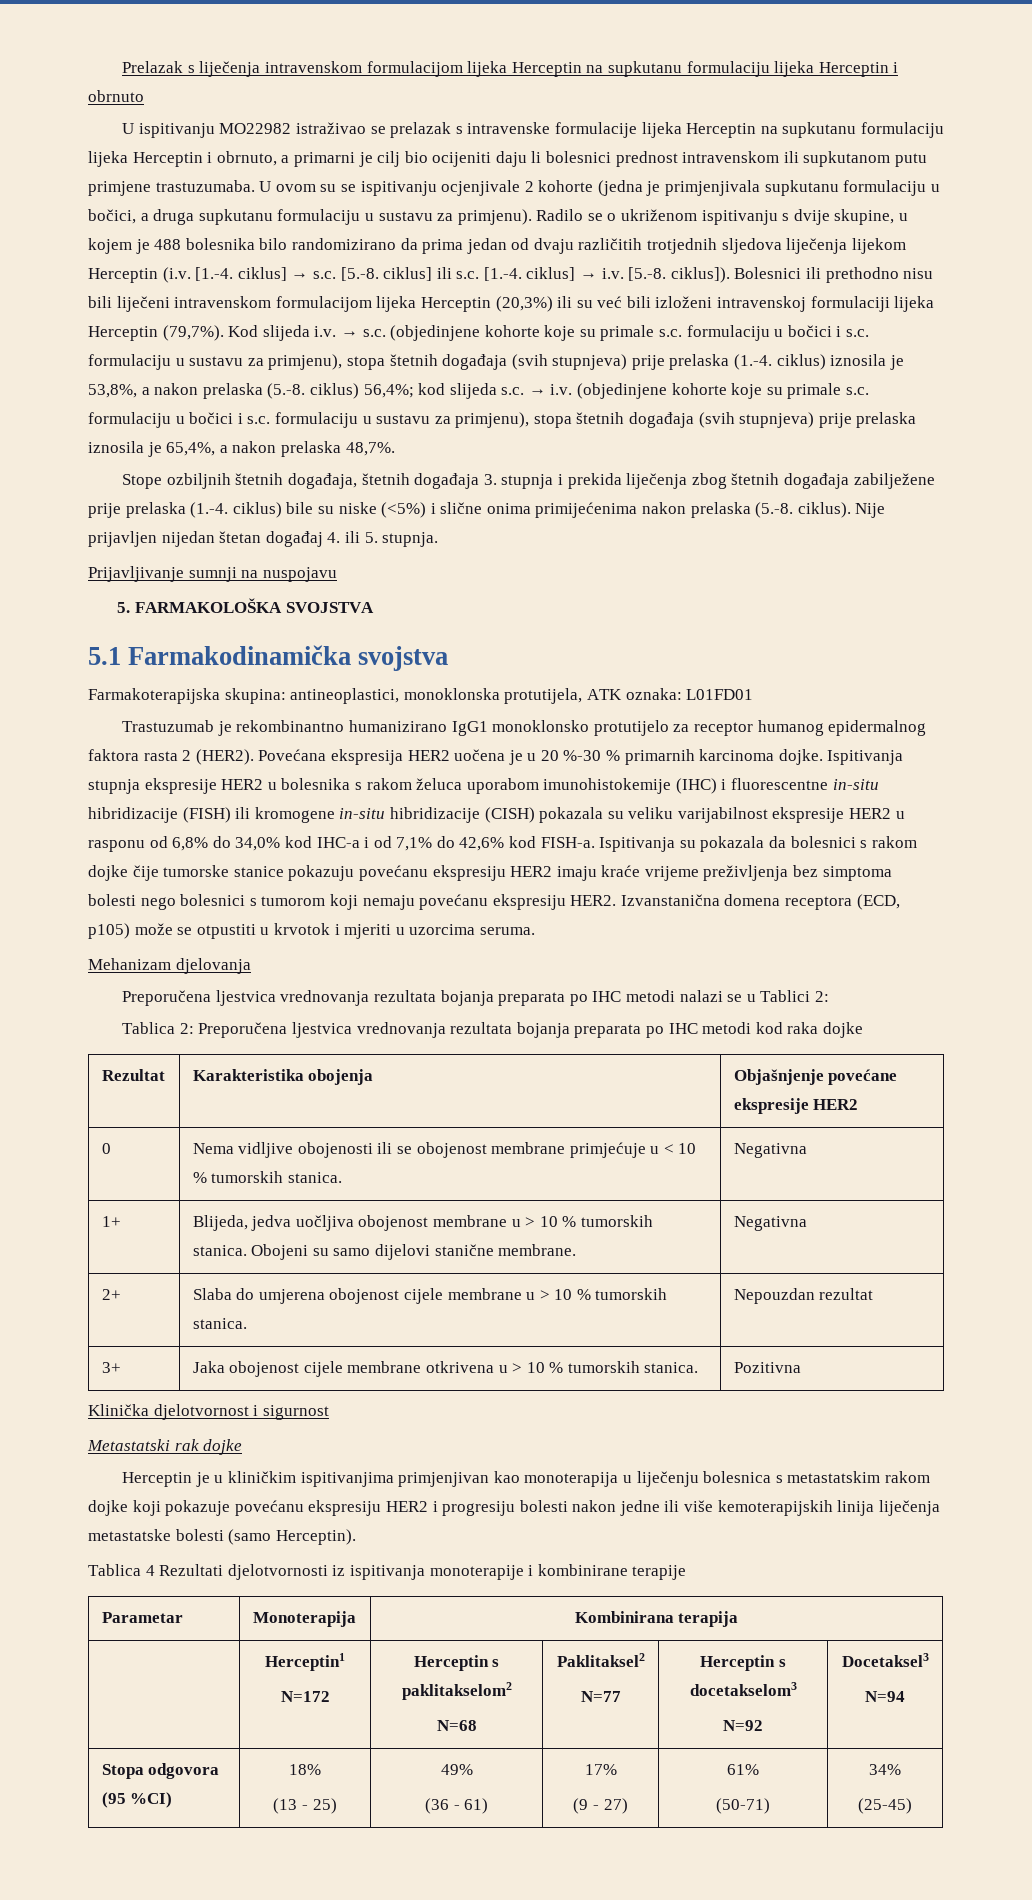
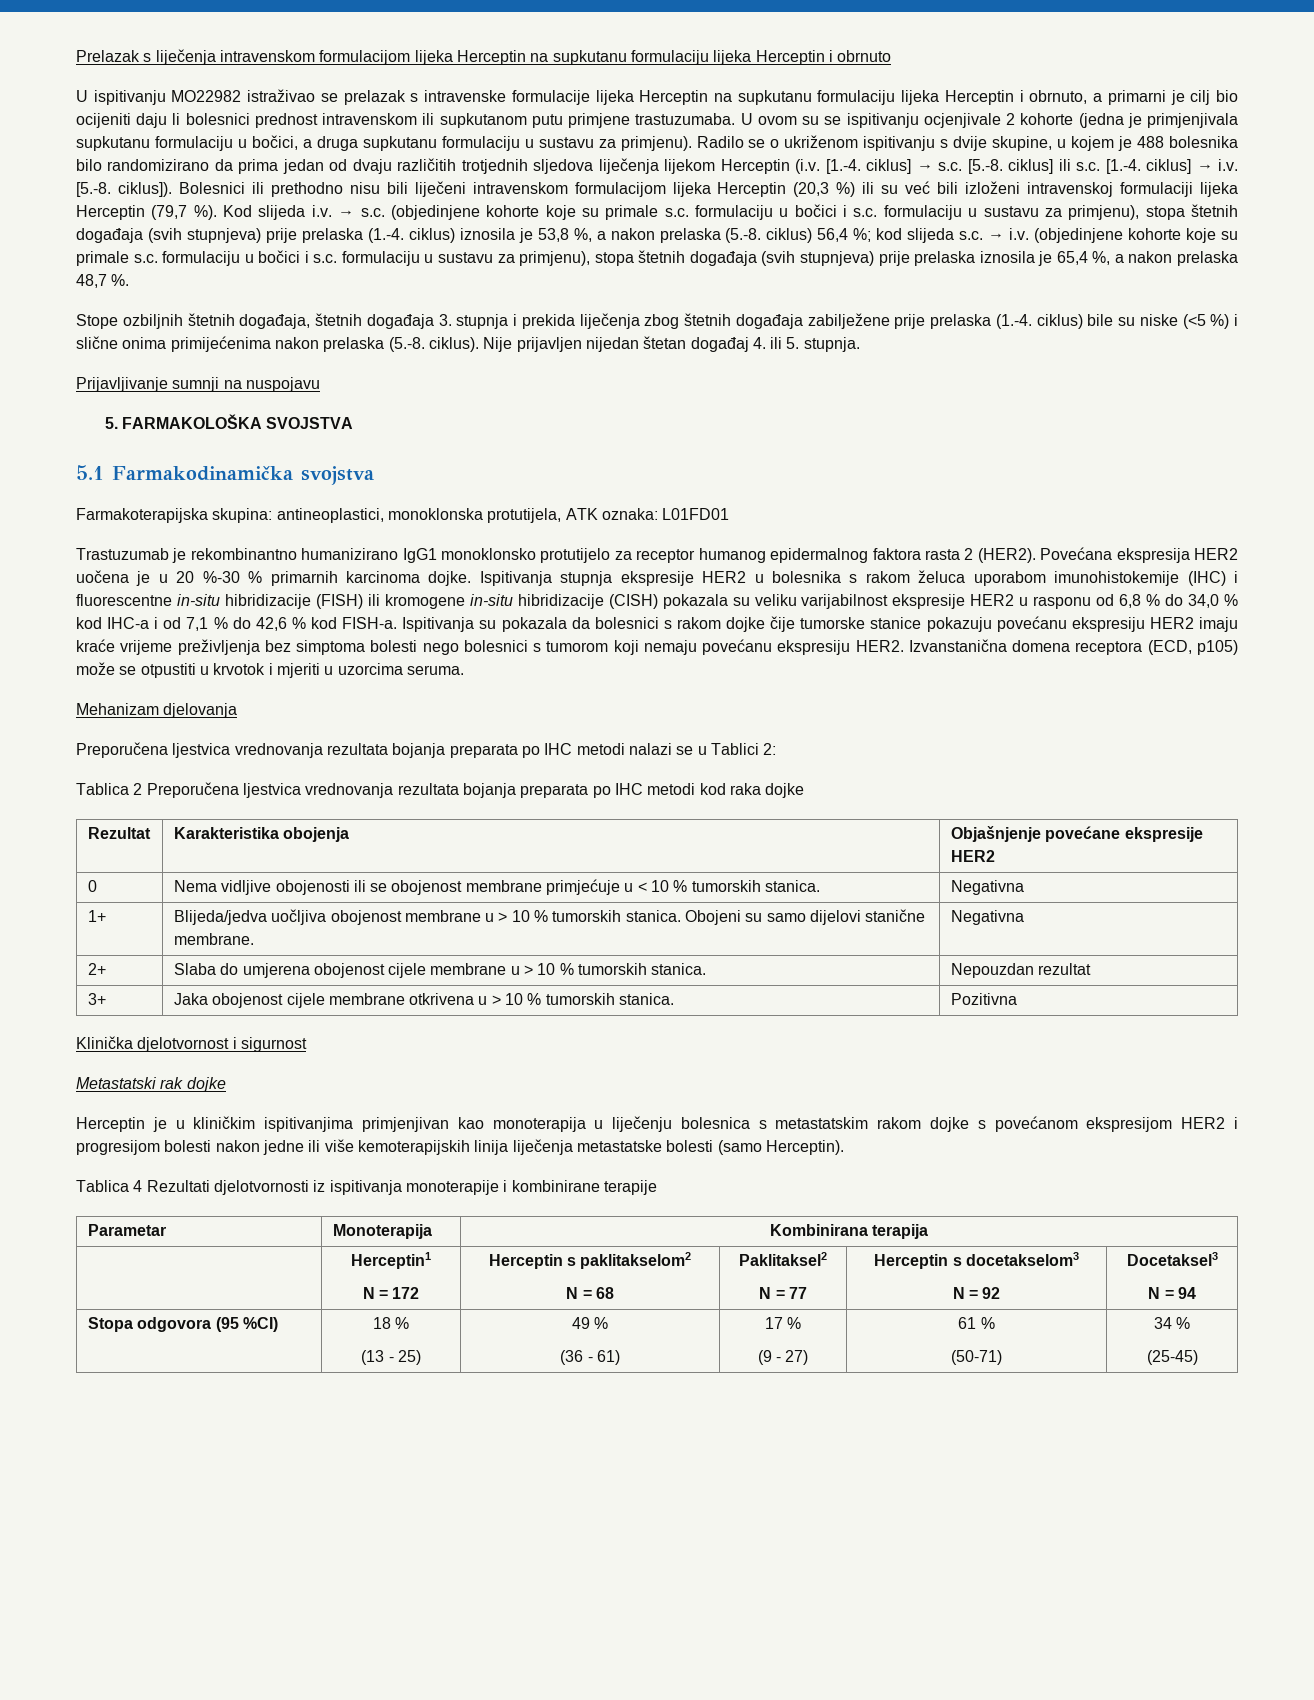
[495,296,553,312] (20,3%) -> [793,182,856,197] (20,3 %)
[162,325,224,341] (79,7%). -> [151,205,217,220] (79,7 %).
[88,384,137,398] 53,8%, -> [537,228,592,242] 53,8 %,
[363,384,414,398] 56,4%; -> [817,228,872,242] 56,4 %;
[166,441,395,457] 65,4%, a nakon prelaska 48,7%. -> [1056,251,1238,266] [76,274,130,288] 65,4 %, a nakon prelaska 48,7 %.
[381,502,427,518] (<5%) -> [1182,314,1230,329] (<5 %)
[172,836,505,851] 6,8% do 34,0% kod IHC-a i od 7,1% do 42,6% -> [1119,594,1239,608] [76,617,306,631] 6,8 % do 34,0 % kod IHC-a i od 7,1 % do 42,6 %
[179,1023,194,1034] 2: -> [133,783,143,795] 2
[192,1215,292,1231] Blijeda, jedva -> [173,910,267,925] Blijeda/jedva
[132,1500,382,1516] koji pokazuje povećanu ekspresiju -> [977,1116,1173,1132] s povećanom ekspresijom
[442,1501,516,1516] progresiju -> [76,1140,160,1155] progresijom
[280,1691,330,1702] N=172 -> [362,1287,420,1299] N = 172
[436,1720,477,1731] [556,1653,645,1667] [580,1691,621,1702] [700,1655,786,1671] [689,1682,797,1696] [723,1720,763,1731] [841,1653,929,1667] [865,1691,905,1702] N=68 | Paklitaksel2 // N=77 | Herceptin s docetakselom3 // N=92 | Docetaksel3 // N=94 -> [566,1287,614,1299] [739,1252,827,1266] [759,1287,807,1299] [874,1252,1079,1269] [952,1287,1001,1299] [1126,1252,1218,1266] [1148,1287,1196,1299] N = 68 | Paklitaksel2 // N = 77 | Herceptin s docetakselom3 // N = 92 | Docetaksel3 // N = 94
[289,1764,321,1775] 18% -> [372,1317,410,1329] 18 %
[440,1764,473,1775] 49% -> [571,1317,609,1329] 49 %
[584,1764,617,1775] 17% -> [764,1317,802,1329] 17 %
[727,1764,759,1775] 61% -> [958,1317,995,1329] 61 %
[869,1764,901,1775] 34% -> [1153,1317,1191,1329] 34 %

